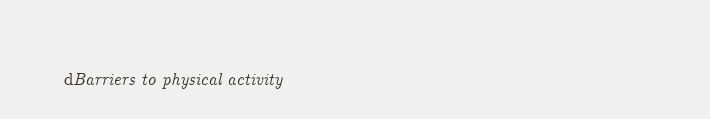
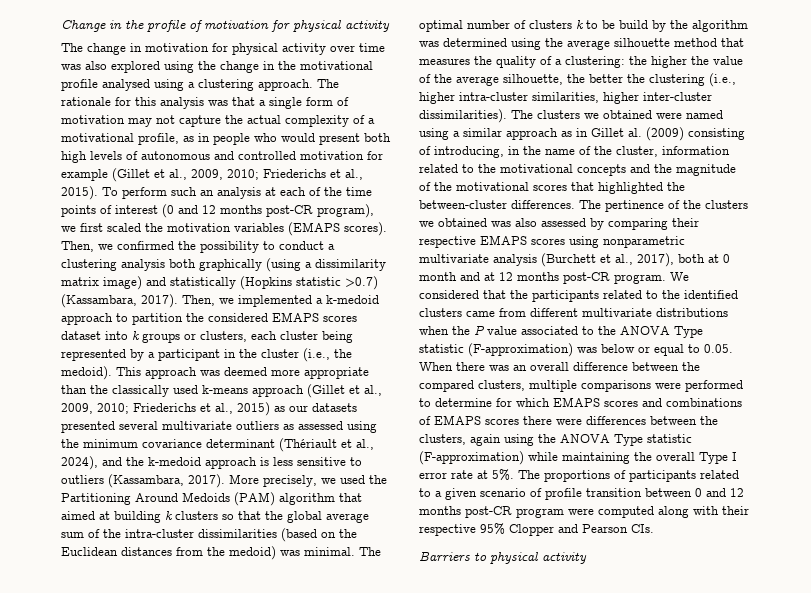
[64,73,136,85] dBarriers -> [61,20,390,32] [61,43,385,55] [61,61,373,73] [61,79,339,91] [61,97,349,109] [61,115,375,127] [61,133,391,145] [61,151,383,163] [61,168,363,182] [61,186,372,200] [61,204,374,218] [61,222,387,236] [61,241,335,253] [61,258,386,272] [61,276,378,290] [61,294,379,308] [61,312,357,325] [61,331,353,343] [61,348,352,362] [61,366,369,380] [61,384,382,398] [61,402,357,416] [61,421,377,433] [61,438,374,452] [61,456,362,470] [61,474,387,488] [61,492,362,506] [61,511,369,523] [61,528,357,542] [61,546,381,560] [419,20,748,32] [419,38,744,50] [419,56,743,68] [419,73,736,87] [419,92,712,104] [419,109,723,123] [419,127,745,141] [419,146,730,158] [419,164,736,176] [419,182,685,194] [419,200,748,212] [419,218,699,230] [419,235,685,248] [419,253,730,267] [419,272,689,284] [419,290,738,302] [419,308,728,317] [419,325,703,338] [419,343,733,357] [419,362,700,371] [419,380,743,392] [419,397,742,407] [419,415,718,425] [419,434,692,446] [419,451,737,465] [419,469,739,482] [419,488,744,500] [419,506,749,518] [419,523,654,536] [419,551,470,561] Change in the profile of motivation for physical activity // The change in motivation for physical activity over time was also explored using the change in the motivational profile analysed using a clustering approach. The rationale for this analysis was that a single form of motivation may not capture the actual complexity of a motivational profile, as in people who would present both high levels of autonomous and controlled motivation for example (Gillet et al., 2009, 2010; Friederichs et al., 2015). To perform such an analysis at each of the time points of interest (0 and 12 months post-CR program), we first scaled the motivation variables (EMAPS scores). Then, we confirmed the possibility to conduct a clustering analysis both graphically (using a dissimilarity matrix image) and statistically (Hopkins statistic >0.7) (Kassambara, 2017). Then, we implemented a k-medoid approach to partition the considered EMAPS scores dataset into k groups or clusters, each cluster being represented by a participant in the cluster (i.e., the medoid). This approach was deemed more appropriate than the classically used k-means approach (Gillet et al., 2009, 2010; Friederichs et al., 2015) as our datasets presented several multivariate outliers as assessed using the minimum covariance determinant (Thériault et al., 2024), and the k-medoid approach is less sensitive to outliers (Kassambara, 2017). More precisely, we used the Partitioning Around Medoids (PAM) algorithm that aimed at building k clusters so that the global average sum of the intra-cluster dissimilarities (based on the Euclidean distances from the medoid) was minimal. The optimal number of clusters k to be build by the algorithm was determined using the average silhouette method that measures the quality of a clustering: the higher the value of the average silhouette, the better the clustering (i.e., higher intra-cluster similarities, higher inter-cluster dissimilarities). The clusters we obtained were named using a similar approach as in Gillet al. (2009) consisting of introducing, in the name of the cluster, information related to the motivational concepts and the magnitude of the motivational scores that highlighted the between-cluster differences. The pertinence of the clusters we obtained was also assessed by comparing their respective EMAPS scores using nonparametric multivariate analysis (Burchett et al., 2017), both at 0 month and at 12 months post-CR program. We considered that the participants related to the identified clusters came from different multivariate distributions when the P value associated to the ANOVA Type statistic (F-approximation) was below or equal to 0.05. When there was an overall difference between the compared clusters, multiple comparisons were performed to determine for which EMAPS scores and combinations of EMAPS scores there were differences between the clusters, again using the ANOVA Type statistic (F-approximation) while maintaining the overall Type I error rate at 5%. The proportions of participants related to a given scenario of profile transition between 0 and 12 months post-CR program were computed along with their respective 95% Clopper and Pearson CIs. // Barriers

